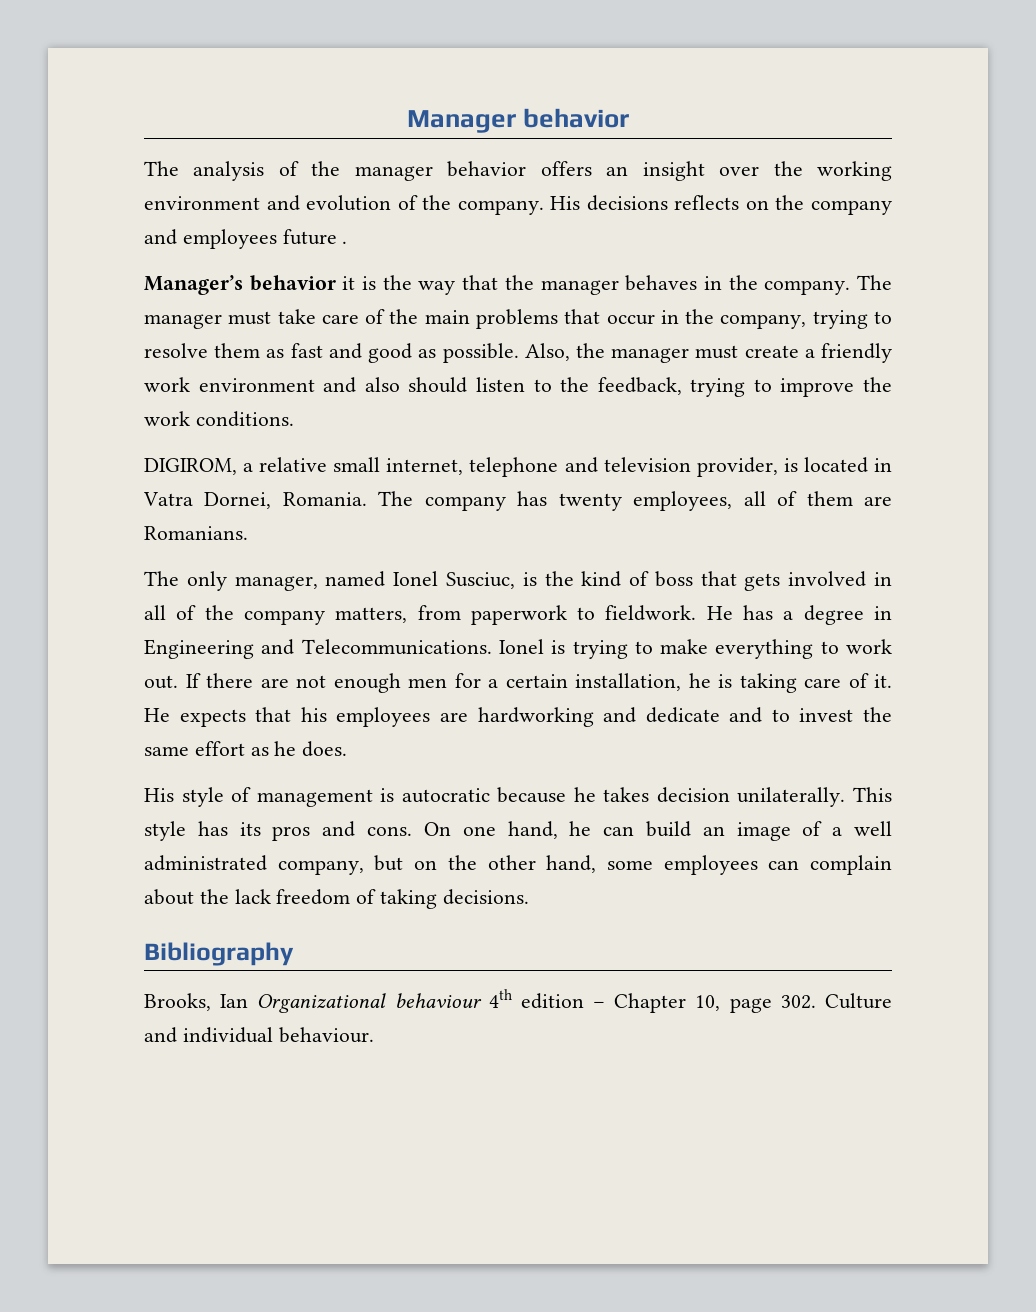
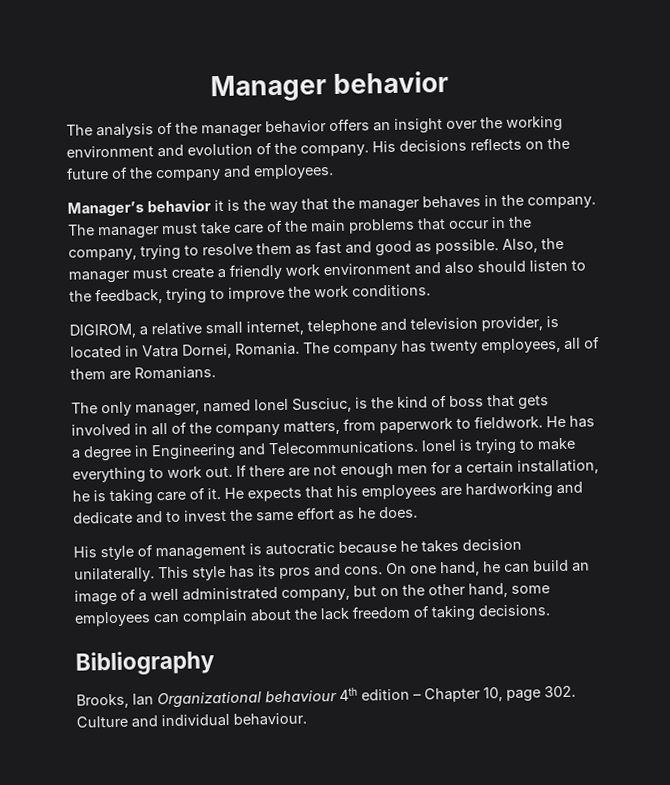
[810,200,892,215] [144,229,348,249] company and employees future . -> [66,164,334,182] future of the company and employees.

